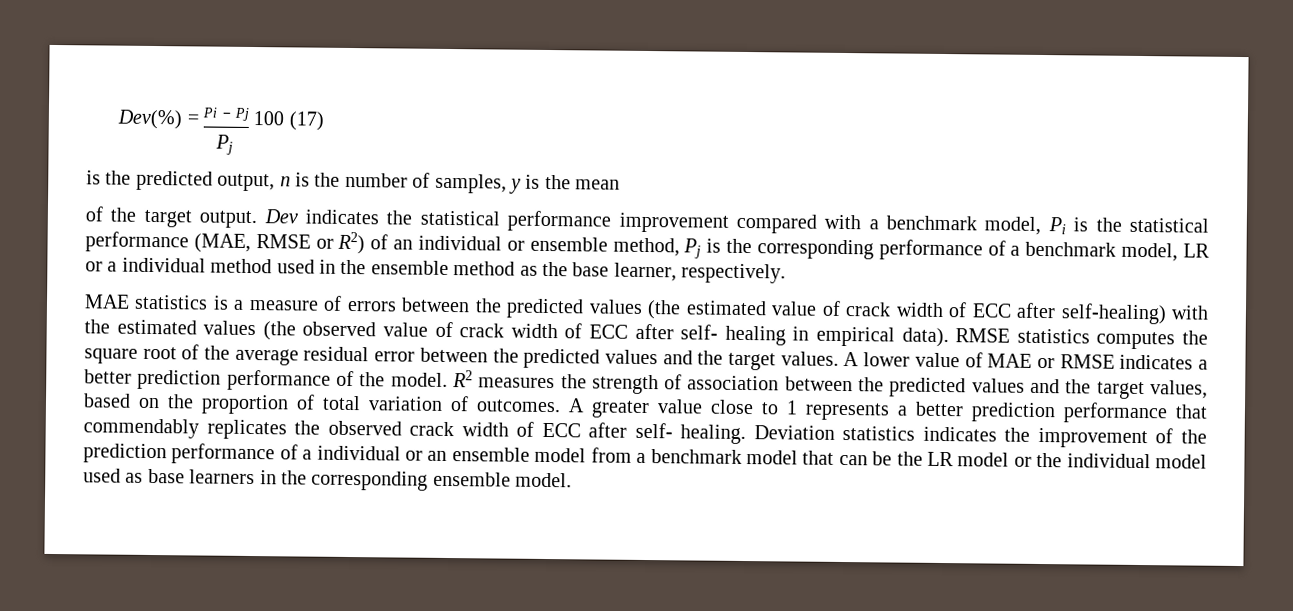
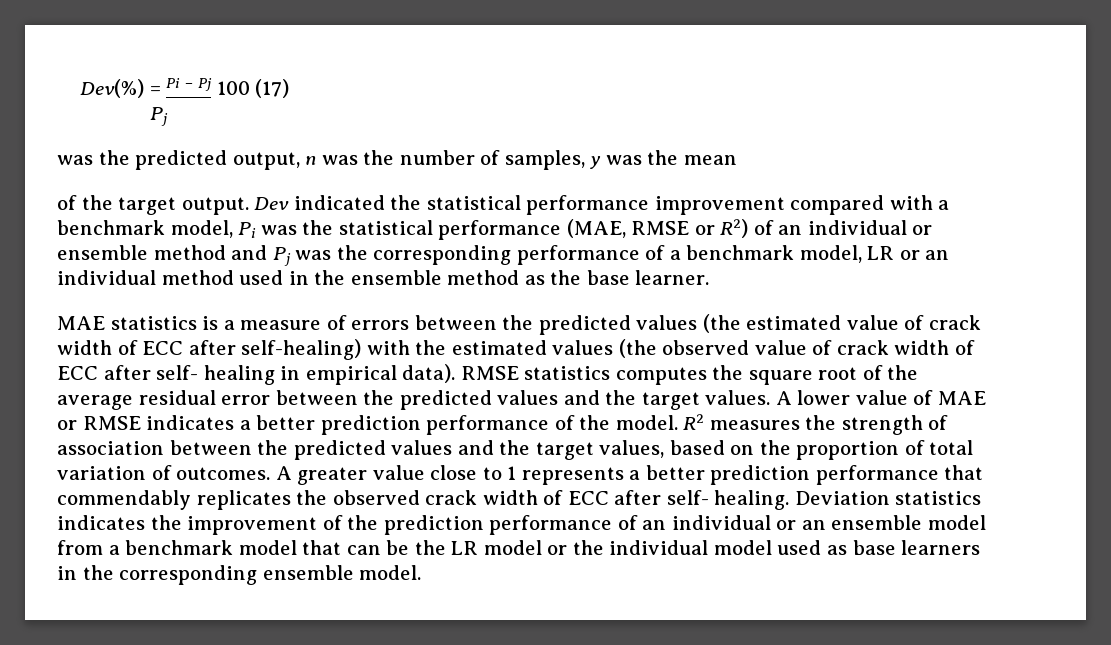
[86,170,101,185] is -> [57,155,93,165] was
[295,172,310,187] is -> [321,155,358,165] was
[525,174,541,189] is -> [605,155,642,165] was
[304,209,379,225] indicates -> [293,195,385,210] indicated
[1073,217,1089,232] is -> [260,225,297,235] was
[612,237,722,259] method, Pj is -> [153,245,332,266] method and Pj was
[107,261,118,272] a -> [925,250,950,260] an
[613,262,787,284] learner, respectively. -> [635,270,710,285] learner.
[302,449,313,460] a -> [642,520,667,530] an

